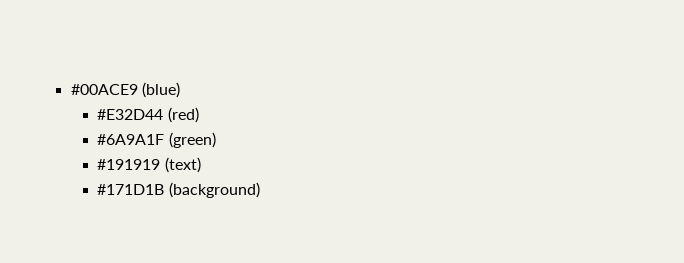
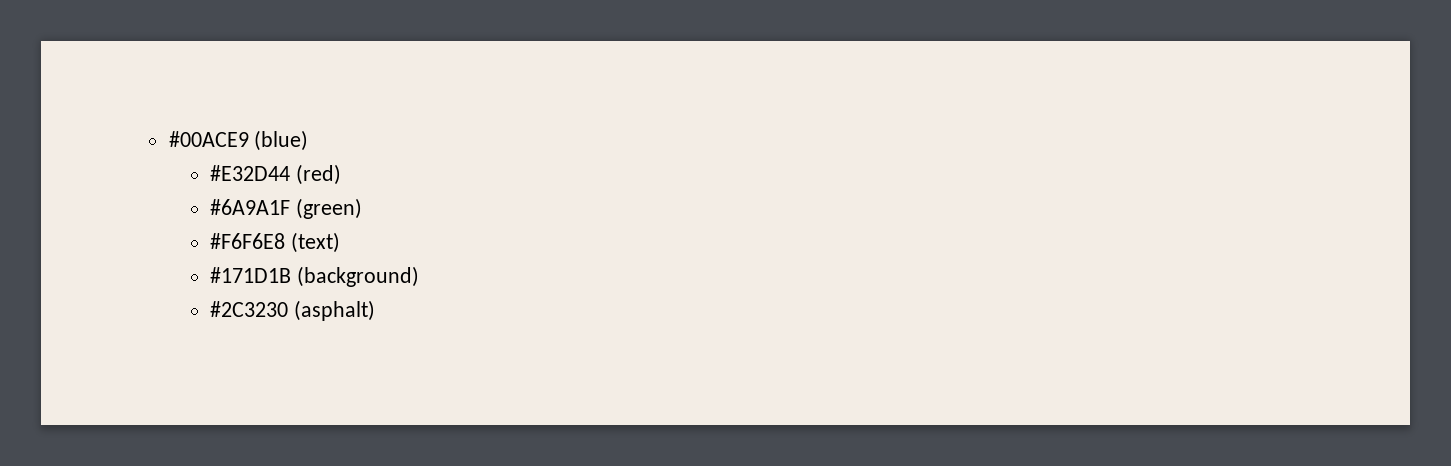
[97,159,161,170] #191919 -> [209,233,285,249] #F6F6E8
(260, 190) none -> [209,300,375,321] // #2C3230 (asphalt)

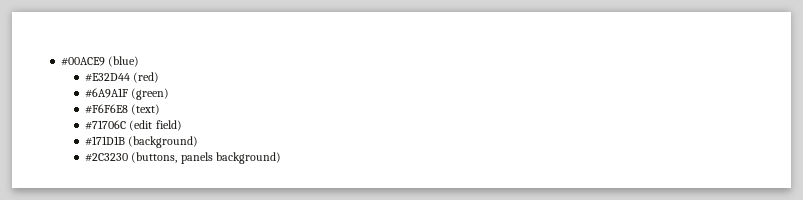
(340, 242) none -> [85,120,182,131] // #71706C (edit field)
[293,300,375,321] (asphalt) -> [131,152,281,164] (buttons, panels background)

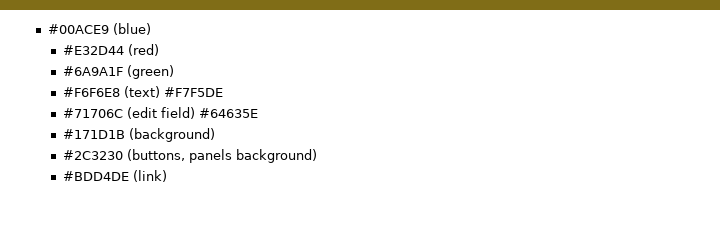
(161, 109) none -> [163,87,223,97] #F7F5DE
(182, 125) none -> [198,108,258,118] #64635E
(281, 158) none -> [62,170,167,182] // #BDD4DE (link)

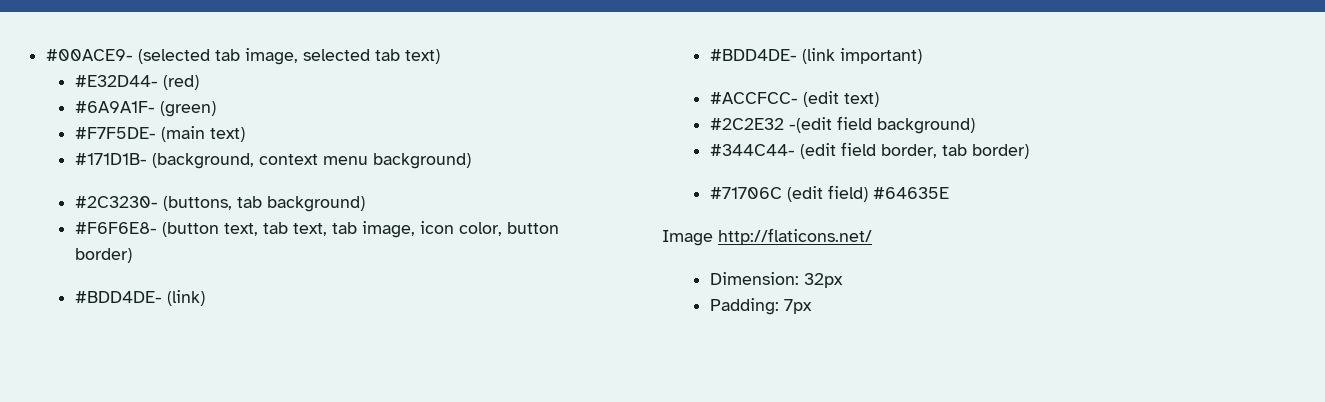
[47,23,151,35] [62,45,124,55] #00ACE9 (blue) // #E32D44 -> [46,48,441,65] [74,75,158,87] #00ACE9- (selected tab image, selected tab text) // #E32D44-
[62,66,123,76] #6A9A1F -> [74,101,155,113] #6A9A1F-
[62,86,223,98] [62,107,258,119] [62,128,215,142] [62,149,317,163] [62,170,167,182] #F6F6E8 (text) #F7F5DE // #71706C (edit field) #64635E // #171D1B (background) // #2C3230 (buttons, panels background) // #BDD4DE (link) -> [74,126,245,142] [74,153,471,169] [74,196,365,212] [74,221,559,238] [74,248,132,263] [74,290,205,306] [709,48,922,64] [709,91,879,107] [709,116,975,134] [709,142,1029,159] [709,185,949,202] [662,228,872,246] [709,272,843,288] [709,298,812,315] #F7F5DE- (main text) // #171D1B- (background, context menu background) // #2C3230- (buttons, tab background) // #F6F6E8- (button text, tab text, tab image, icon color, button border) // #BDD4DE- (link) // #BDD4DE- (link important) // #ACCFCC- (edit text) // #2C2E32 -(edit field background) // #344C44- (edit field border, tab border) // #71706C (edit field) #64635E // Image http://flaticons.net/ // Dimension: 32px // Padding: 7px

